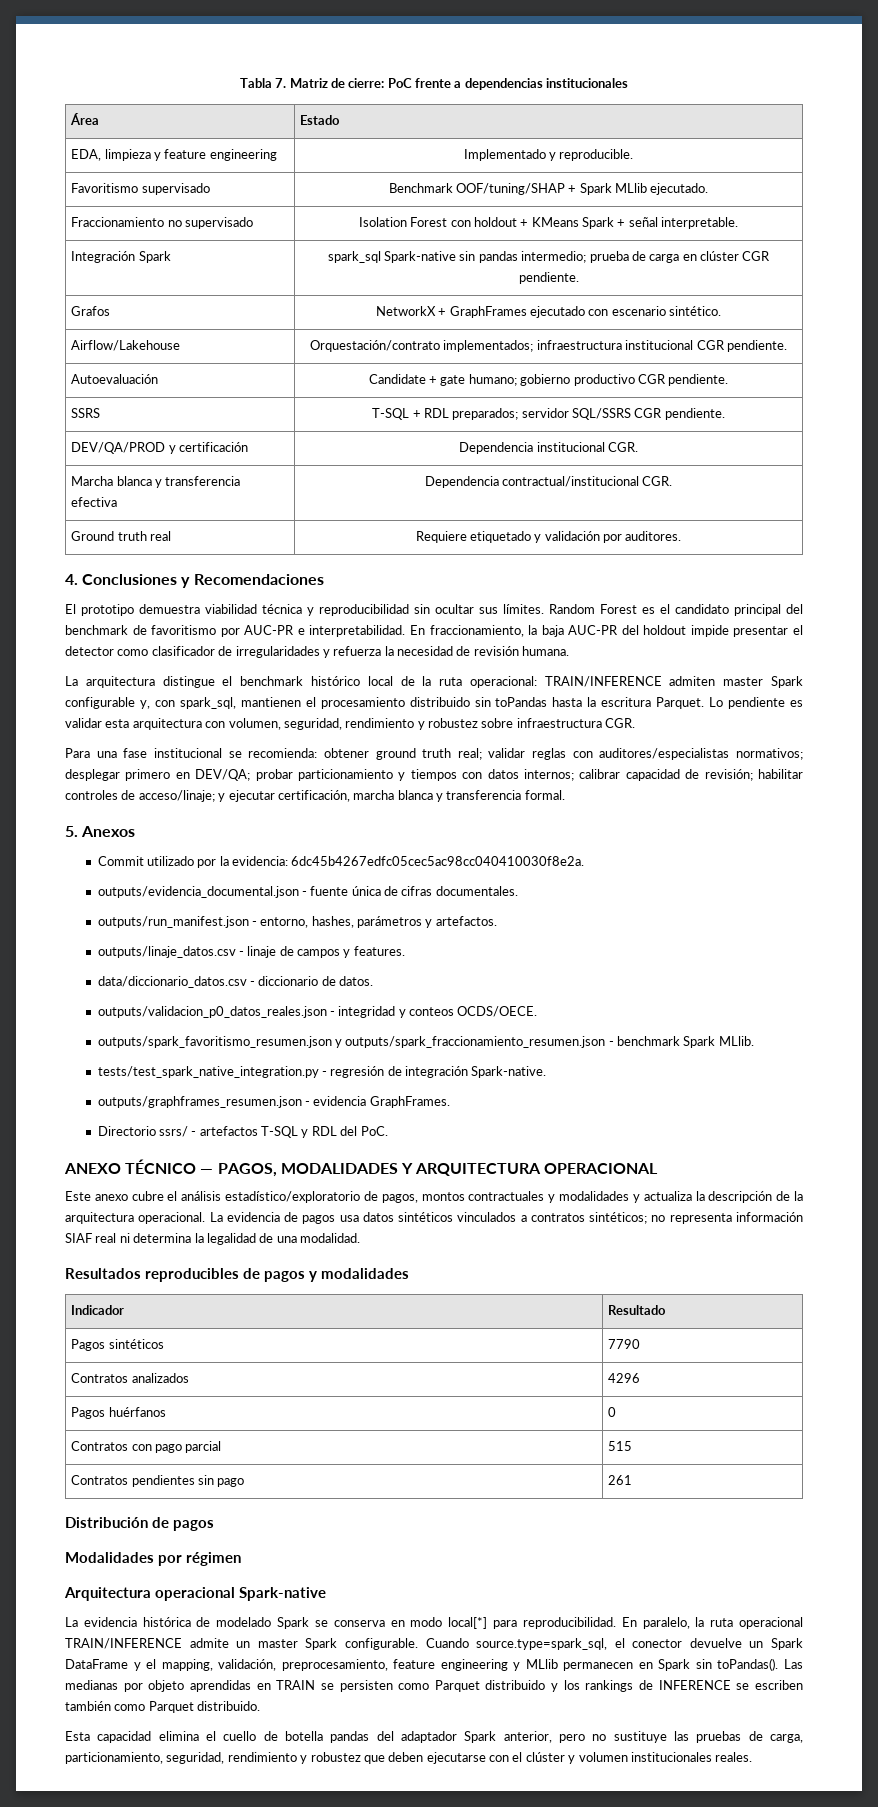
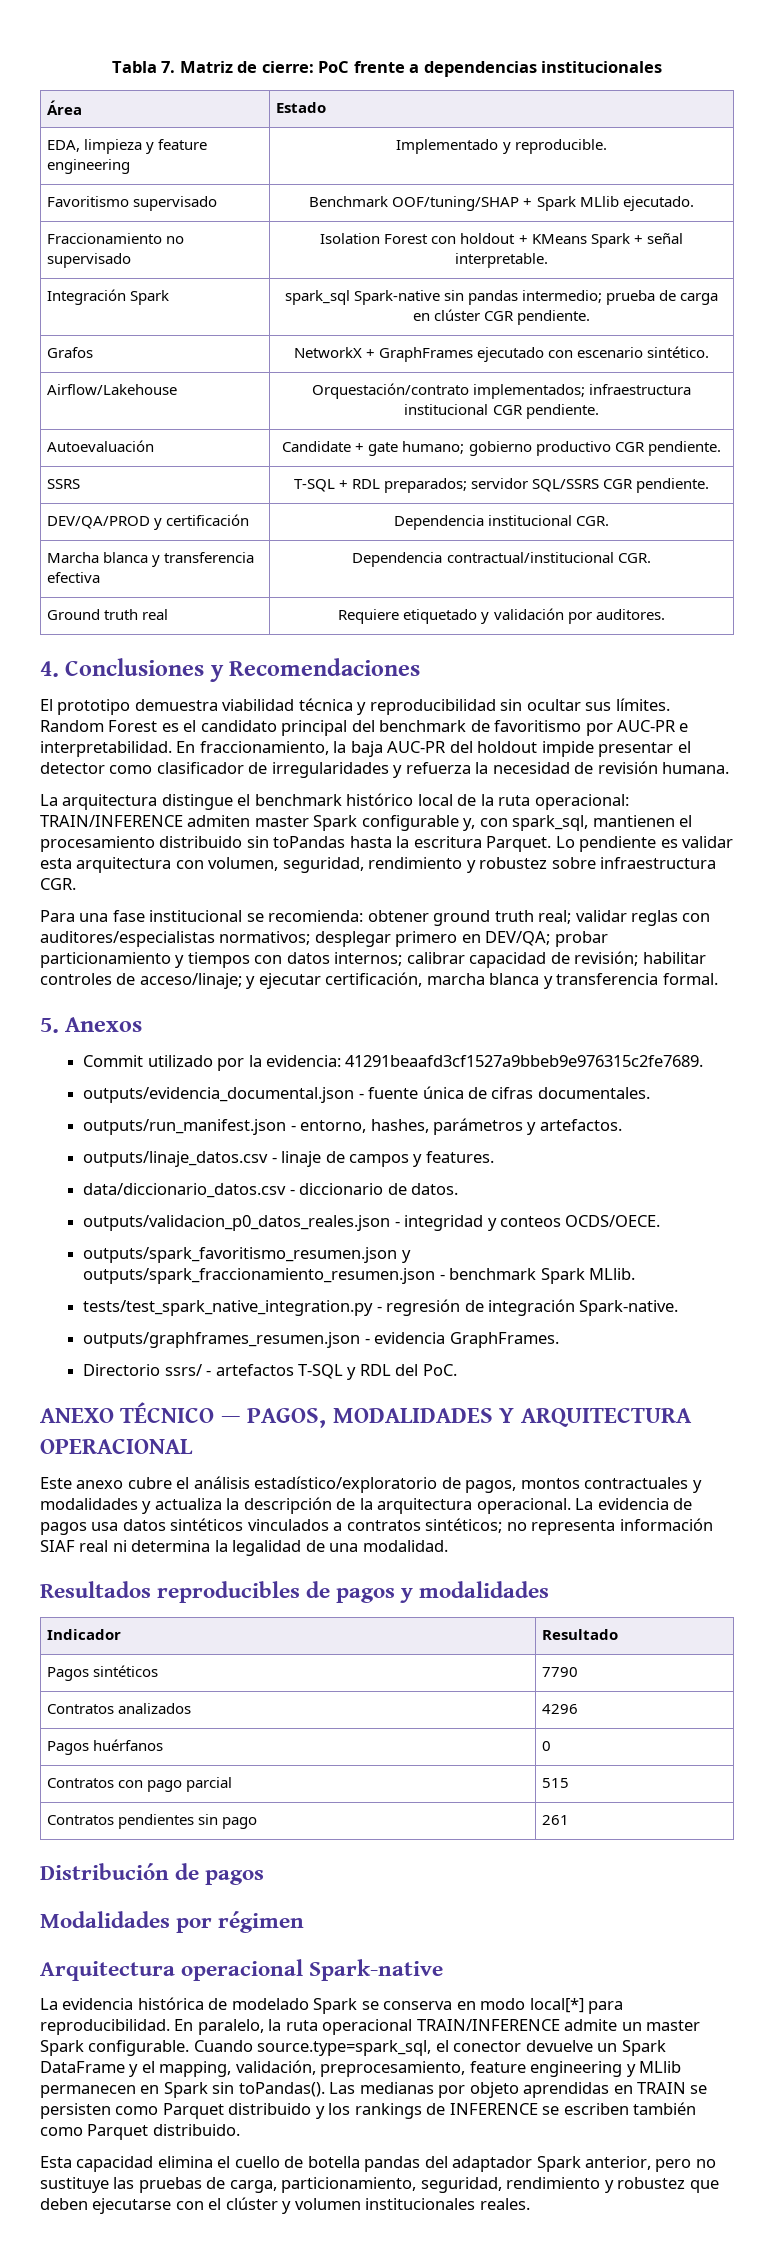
[291,856,585,866] 6dc45b4267edfc05cec5ac98cc040410030f8e2a. -> [345,1055,704,1067] 41291beaafd3cf1527a9bbeb9e976315c2fe7689.

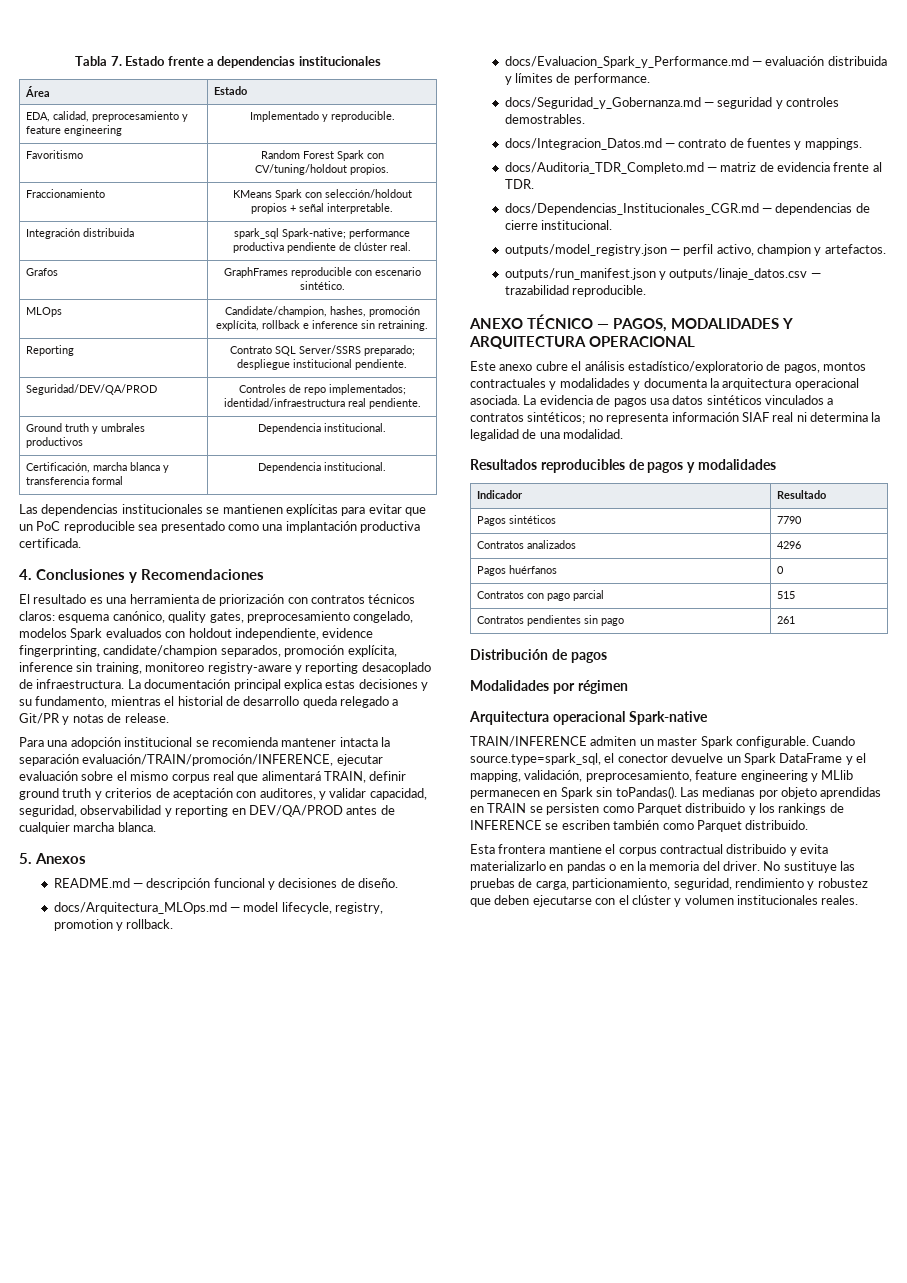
[179,61,350,73] Matriz de cierre: PoC -> [125,56,166,66] Estado
[83,139,142,154] limpieza -> [52,111,179,122] calidad, preprocesamiento
[132,196,217,211] [309,196,694,211] [46,233,184,244] [46,253,131,268] [320,233,630,248] supervisado | Benchmark OOF/tuning/SHAP + Spark MLlib ejecutado. // Fraccionamiento no supervisado | Isolation Forest con holdout + KMeans Spark -> [260,150,384,161] [255,164,389,175] [25,189,105,198] [232,189,412,200] [251,203,287,214] | Random Forest Spark con CV/tuning/holdout propios. // Fraccionamiento | KMeans Spark con selección/holdout propios
[129,290,169,305] Spark -> [82,228,134,237] distribuida
[353,290,719,305] [412,309,591,325] [46,347,93,358] [293,346,710,362] [46,384,177,395] [311,383,692,399] [404,404,599,419] [46,440,154,452] [282,441,721,456] [46,479,80,489] [293,478,710,493] [46,514,249,530] [393,515,610,530] [46,552,255,567] [46,572,100,583] [352,552,651,567] [46,609,168,620] [338,608,665,624] Spark-native sin pandas intermedio; prueba de carga en clúster CGR pendiente. // Grafos | NetworkX + GraphFrames ejecutado con escenario sintético. // Airflow/Lakehouse | Orquestación/contrato implementados; infraestructura institucional CGR pendiente. // Autoevaluación | Candidate + gate humano; gobierno productivo CGR pendiente. // SSRS | T-SQL + RDL preparados; servidor SQL/SSRS CGR pendiente. // DEV/QA/PROD y certificación | Dependencia institucional CGR. // Marcha blanca y transferencia efectiva | Dependencia contractual/institucional CGR. // Ground truth real | Requiere etiquetado y validación por auditores. -> [282,228,410,239] [233,242,411,253] [25,268,58,276] [223,267,421,278] [299,281,345,290] [25,307,62,317] [224,306,420,317] [216,320,428,331] [25,345,74,356] [229,345,415,356] [237,359,407,370] [25,384,157,395] [238,384,406,395] [223,398,421,409] [25,423,145,434] [25,437,83,448] [258,423,386,434] [25,462,169,473] [25,476,123,485] [258,462,386,473] [19,504,426,516] [19,521,420,533] [19,538,81,548] Spark-native; performance productiva pendiente de clúster real. // Grafos | GraphFrames reproducible con escenario sintético. // MLOps | Candidate/champion, hashes, promoción explícita, rollback e inference sin retraining. // Reporting | Contrato SQL Server/SSRS preparado; despliegue institucional pendiente. // Seguridad/DEV/QA/PROD | Controles de repo implementados; identidad/infraestructura real pendiente. // Ground truth y umbrales productivos | Dependencia institucional. // Certificación, marcha blanca y transferencia formal | Dependencia institucional. // Las dependencias institucionales se mantienen explícitas para evitar que un PoC reproducible sea presentado como una implantación productiva certificada.
[57,698,670,715] [40,720,689,736] [40,741,691,757] [40,761,730,778] [40,793,629,810] [40,815,693,831] [40,836,734,852] [40,857,717,873] [40,878,76,890] prototipo demuestra viabilidad técnica y reproducibilidad sin ocultar sus límites. Random Forest es el candidato principal del benchmark de favoritismo por AUC-PR e interpretabilidad. En fraccionamiento, la baja AUC-PR del holdout impide presentar el detector como clasificador de irregularidades y refuerza la necesidad de revisión humana. // La arquitectura distingue el benchmark histórico local de la ruta operacional: TRAIN/INFERENCE admiten master Spark configurable y, con spark_sql, mantienen el procesamiento distribuido sin toPandas hasta la escritura Parquet. Lo pendiente es validar esta arquitectura con volumen, seguridad, rendimiento y robustez sobre infraestructura CGR. -> [33,594,416,606] [19,611,414,623] [19,628,374,640] [19,645,397,657] [19,662,431,674] [19,679,428,691] [19,696,399,708] [19,713,169,725] resultado es una herramienta de priorización con contratos técnicos claros: esquema canónico, quality gates, preprocesamiento congelado, modelos Spark evaluados con holdout independiente, evidence fingerprinting, candidate/champion separados, promoción explícita, inference sin training, monitoreo registry-aware y reporting desacoplado de infraestructura. La documentación principal explica estas decisiones y su fundamento, mientras el historial de desarrollo queda relegado a Git/PR y notas de release.
[112,910,145,922] fase -> [70,737,121,749] adopción
[268,910,711,926] [40,931,608,947] [40,951,706,968] [40,972,718,989] [40,1017,143,1033] [83,1055,704,1071] [83,1086,650,1103] [83,1118,622,1135] [83,1151,494,1167] [83,1183,458,1198] [83,1215,661,1231] [83,1247,411,1263] [83,1268,635,1284] [83,1299,679,1316] [83,1332,559,1348] [83,1364,457,1380] recomienda: obtener ground truth real; validar reglas con auditores/especialistas normativos; desplegar primero en DEV/QA; probar particionamiento y tiempos con datos internos; calibrar capacidad de revisión; habilitar controles de acceso/linaje; y ejecutar certificación, marcha blanca y transferencia formal. // 5. Anexos // Commit utilizado por la evidencia: 41291beaafd3cf1527a9bbeb9e976315c2fe7689. // outputs/evidencia_documental.json - fuente única de cifras documentales. // outputs/run_manifest.json - entorno, hashes, parámetros y artefactos. // outputs/linaje_datos.csv - linaje de campos y features. // data/diccionario_datos.csv - diccionario de datos. // outputs/validacion_p0_datos_reales.json - integridad y conteos OCDS/OECE. // outputs/spark_favoritismo_resumen.json y outputs/spark_fraccionamiento_resumen.json - benchmark Spark MLlib. // tests/test_spark_native_integration.py - regresión de integración Spark-native. // outputs/graphframes_resumen.json - evidencia GraphFrames. // Directorio ssrs/ - artefactos T-SQL y RDL del PoC. -> [211,737,390,747] [19,754,383,766] [19,771,407,783] [19,788,427,800] [19,805,395,817] [19,822,156,834] [19,853,86,864] [53,878,399,890] [53,902,384,914] [53,919,174,931] [504,56,887,68] [504,73,650,85] [504,97,840,109] [504,114,585,124] [504,138,862,150] [504,162,882,174] [504,179,534,189] [504,203,870,215] [504,220,612,230] [504,244,886,256] [504,268,821,280] [504,285,646,297] recomienda mantener intacta la separación evaluación/TRAIN/promoción/INFERENCE, ejecutar evaluación sobre el mismo corpus real que alimentará TRAIN, definir ground truth y criterios de aceptación con auditores, y validar capacidad, seguridad, observabilidad y reporting en DEV/QA/PROD antes de cualquier marcha blanca. // 5. Anexos // README.md — descripción funcional y decisiones de diseño. // docs/Arquitectura_MLOps.md — model lifecycle, registry, promotion y rollback. // docs/Evaluacion_Spark_y_Performance.md — evaluación distribuida y límites de performance. // docs/Seguridad_y_Gobernanza.md — seguridad y controles demostrables. // docs/Integracion_Datos.md — contrato de fuentes y mappings. // docs/Auditoria_TDR_Completo.md — matriz de evidencia frente al TDR. // docs/Dependencias_Institucionales_CGR.md — dependencias de cierre institucional. // outputs/model_registry.json — perfil activo, champion y artefactos. // outputs/run_manifest.json y outputs/linaje_datos.csv — trazabilidad reproducible.
[154,1497,571,1514] actualiza la descripción de la arquitectura operacional. -> [643,378,859,390] [470,395,520,405] documenta la arquitectura operacional asociada.
[40,1997,624,2014] [40,2019,618,2035] La evidencia histórica de modelado Spark se conserva en modo local[*] para reproducibilidad. En paralelo, la ruta operacional TRAIN/INFERENCE admite -> [470,736,637,747] TRAIN/INFERENCE admiten
[76,2156,716,2172] capacidad elimina el cuello de botella pandas del adaptador Spark anterior, pero no -> [498,844,828,856] [470,861,781,873] frontera mantiene el corpus contractual distribuido y evita materializarlo en pandas o en la memoria del driver. No

